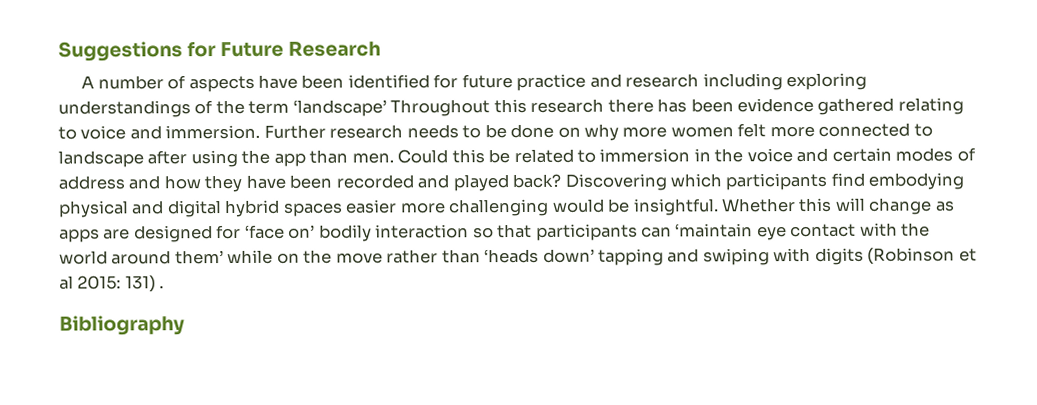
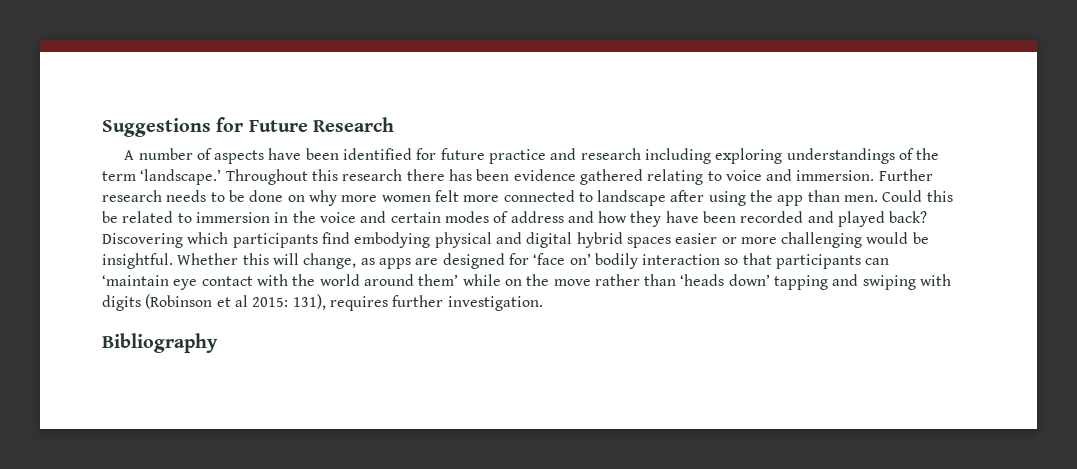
[292,99,387,117] ‘landscape’ -> [140,169,222,185] ‘landscape.’
(398, 206) none -> [721,237,737,244] or
[868,197,933,215] change -> [303,253,357,269] change,
[124,275,165,293] 131) . -> [292,294,543,311] 131), requires further investigation.

